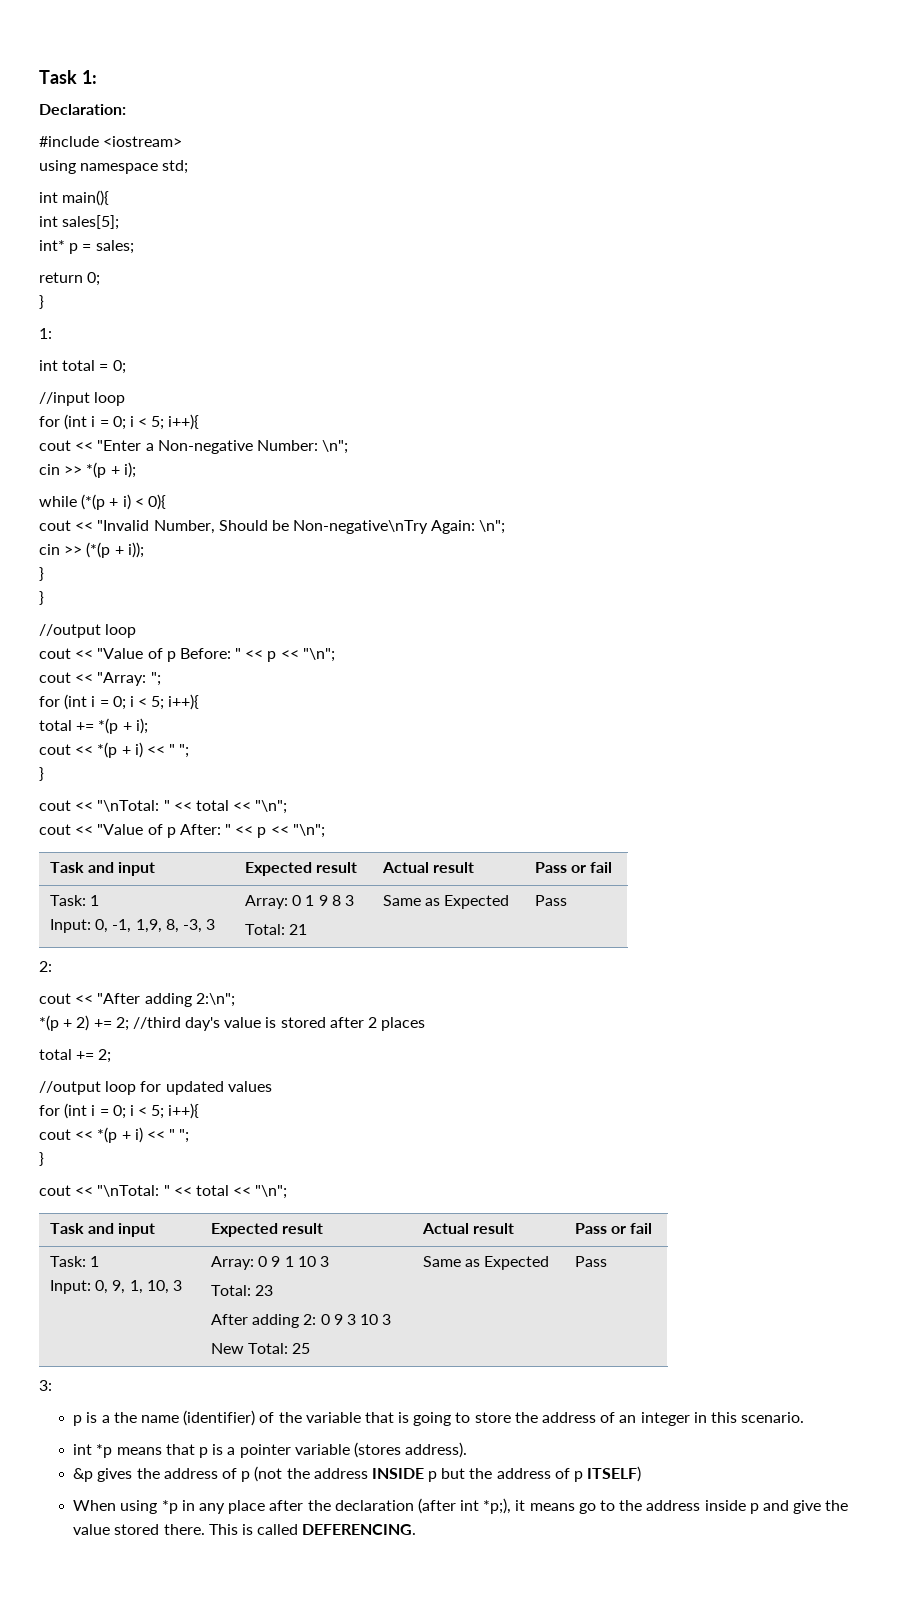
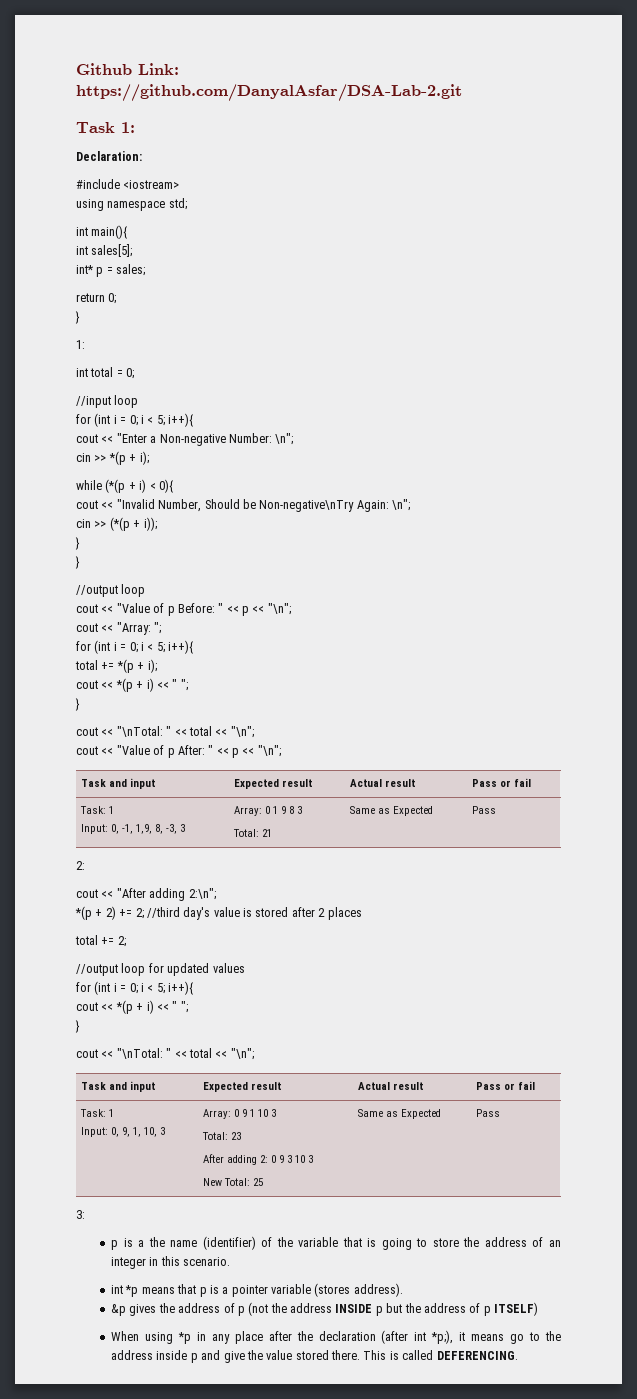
(39, 77) none -> [76,63,179,75] [76,84,462,102] Github Link: https://github.com/DanyalAsfar/DSA-Lab-2.git //

